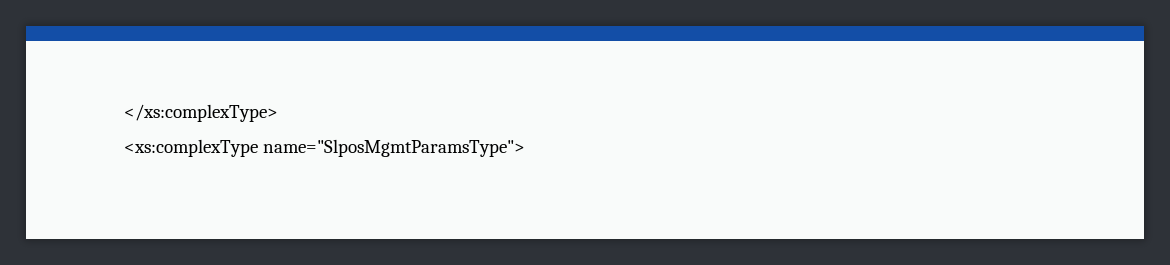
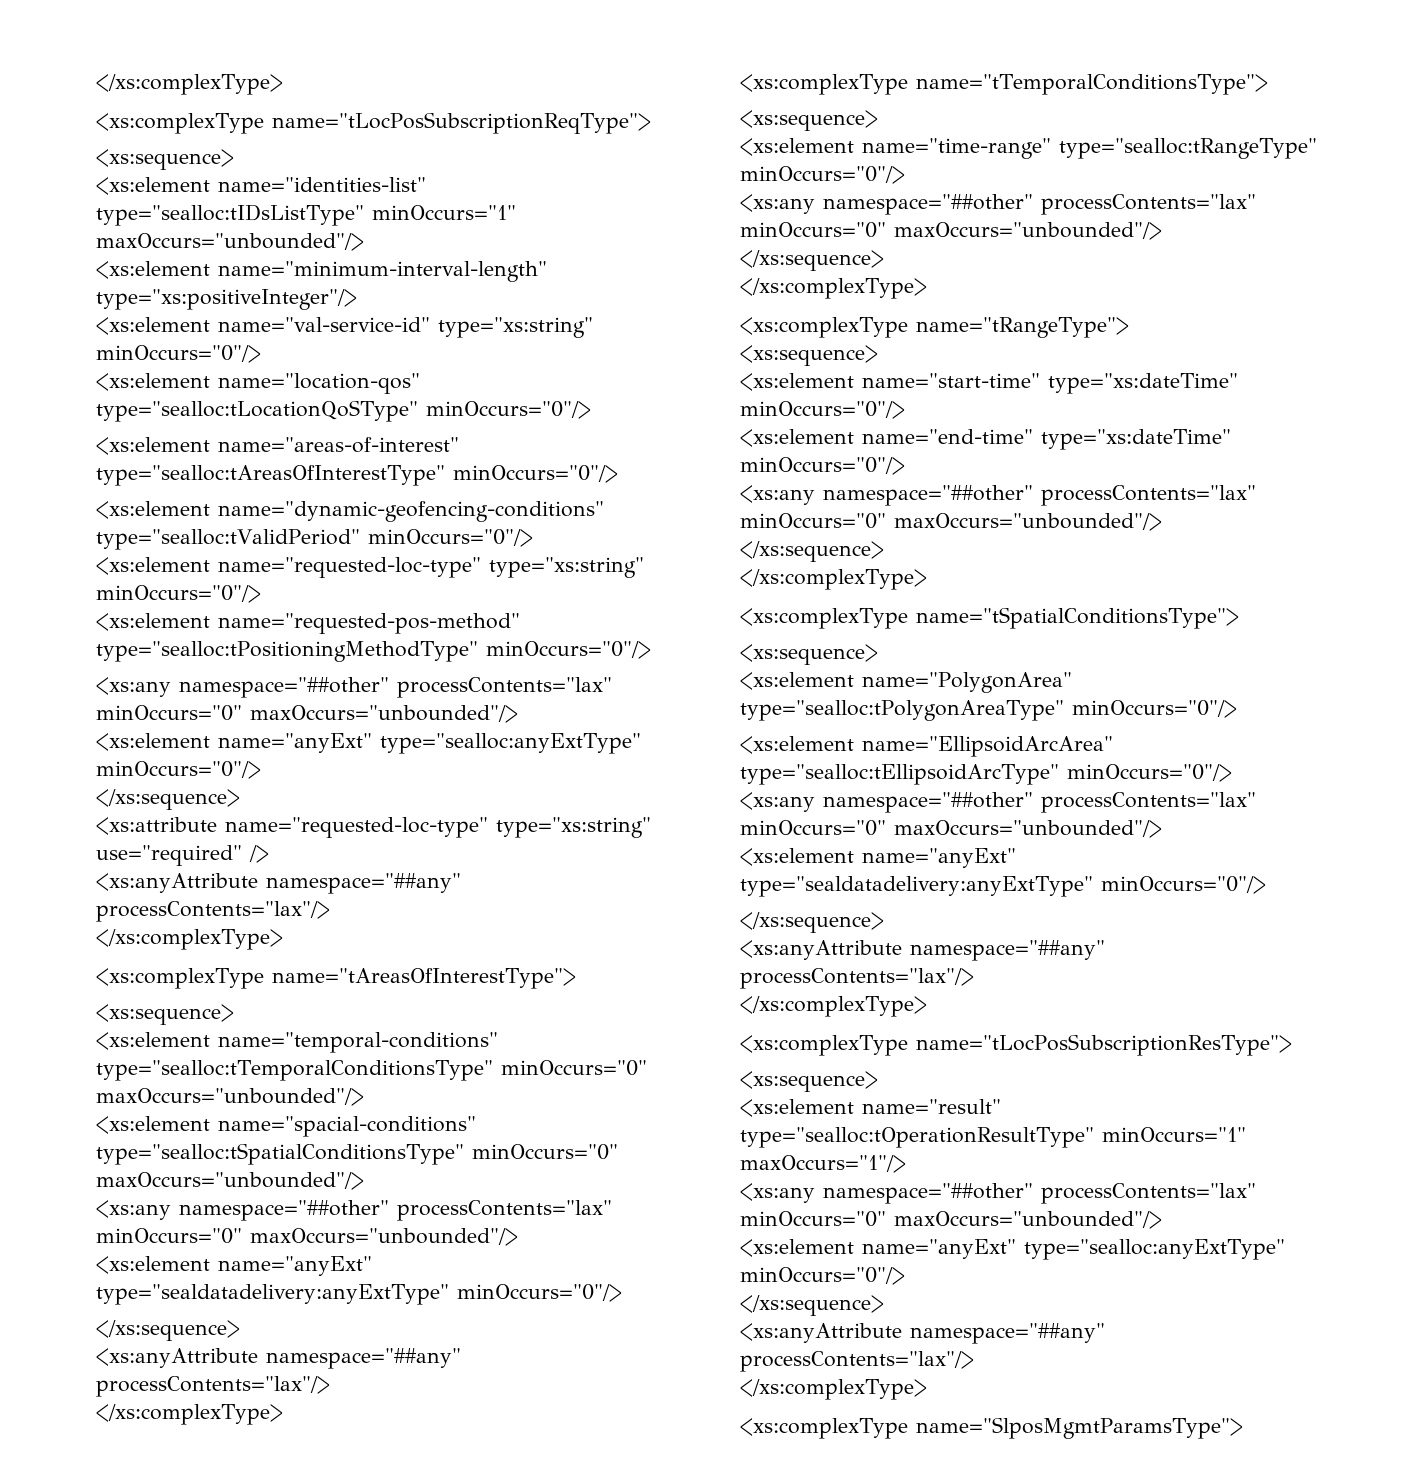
[124,104,278,122] </xs:complexType> -> [96,74,283,95] [96,112,651,134] [96,149,234,170] [96,177,426,195] [96,204,516,226] [96,233,364,251] [96,261,547,282] [96,289,357,310] [96,317,593,338] [96,345,261,363] [96,373,420,394] [96,400,591,422] [96,437,459,455] [96,465,618,486] [96,501,604,522] [96,529,533,550] [96,557,644,578] [96,585,261,603] [96,613,520,634] [96,641,651,662] [96,677,612,698] [96,705,518,723] [96,733,641,754] [96,761,261,779] [96,789,240,810] [96,817,651,838] [96,845,269,866] [96,873,461,894] [96,901,330,922] [96,929,283,950] [96,968,576,989] [96,1004,234,1025] [96,1032,498,1053] [96,1060,647,1081] [96,1088,364,1106] [96,1116,476,1137] [96,1143,618,1165] [96,1172,364,1190] [96,1200,612,1221] [96,1228,518,1246] [96,1256,372,1276] [96,1284,622,1305] [96,1320,240,1341] [96,1348,461,1369] [96,1376,330,1397] [96,1404,283,1425] [740,74,1268,95] [740,110,878,131] [740,138,1317,159] [740,166,905,184] [740,194,1256,215] [740,222,1162,240] [740,250,884,271] [740,278,927,299] [740,317,1129,338] [740,345,878,366] [740,373,1238,394] [740,401,905,419] [740,429,1231,450] [740,457,905,475] [740,485,1256,506] [740,513,1162,531] [740,541,884,562] [740,569,927,590] [740,607,1239,629] [740,644,878,665] [740,672,1072,693] [740,700,1237,721] [740,736,1113,757] [740,764,1232,785] [740,792,1256,813] [740,820,1162,838] [740,848,1016,868] [740,876,1266,897] [740,912,884,933] [740,940,1105,961] [740,968,974,989] [740,996,927,1017] [740,1034,1292,1056] [740,1071,878,1092] [740,1099,1001,1117] [740,1127,1246,1148] [740,1155,906,1173] [740,1183,1256,1204] [740,1211,1162,1229] [740,1239,1285,1260] [740,1267,905,1285] [740,1295,884,1316] [740,1323,1105,1344] [740,1351,974,1372] [740,1379,927,1400] </xs:complexType> // <xs:complexType name="tLocPosSubscriptionReqType"> // <xs:sequence> // <xs:element name="identities-list" type="sealloc:tIDsListType" minOccurs="1" maxOccurs="unbounded"/> // <xs:element name="minimum-interval-length" type="xs:positiveInteger"/> // <xs:element name="val-service-id" type="xs:string" minOccurs="0"/> // <xs:element name="location-qos" type="sealloc:tLocationQoSType" minOccurs="0"/> // <xs:element name="areas-of-interest" type="sealloc:tAreasOfInterestType" minOccurs="0"/> // <xs:element name="dynamic-geofencing-conditions" type="sealloc:tValidPeriod" minOccurs="0"/> // <xs:element name="requested-loc-type" type="xs:string" minOccurs="0"/> // <xs:element name="requested-pos-method" type="sealloc:tPositioningMethodType" minOccurs="0"/> // <xs:any namespace="##other" processContents="lax" minOccurs="0" maxOccurs="unbounded"/> // <xs:element name="anyExt" type="sealloc:anyExtType" minOccurs="0"/> // </xs:sequence> // <xs:attribute name="requested-loc-type" type="xs:string" use="required" /> // <xs:anyAttribute namespace="##any" processContents="lax"/> // </xs:complexType> // <xs:complexType name="tAreasOfInterestType"> // <xs:sequence> // <xs:element name="temporal-conditions" type="sealloc:tTemporalConditionsType" minOccurs="0" maxOccurs="unbounded"/> // <xs:element name="spacial-conditions" type="sealloc:tSpatialConditionsType" minOccurs="0" maxOccurs="unbounded"/> // <xs:any namespace="##other" processContents="lax" minOccurs="0" maxOccurs="unbounded"/> // <xs:element name="anyExt" type="sealdatadelivery:anyExtType" minOccurs="0"/> // </xs:sequence> // <xs:anyAttribute namespace="##any" processContents="lax"/> // </xs:complexType> // <xs:complexType name="tTemporalConditionsType"> // <xs:sequence> // <xs:element name="time-range" type="sealloc:tRangeType" minOccurs="0"/> // <xs:any namespace="##other" processContents="lax" minOccurs="0" maxOccurs="unbounded"/> // </xs:sequence> // </xs:complexType> // <xs:complexType name="tRangeType"> // <xs:sequence> // <xs:element name="start-time" type="xs:dateTime" minOccurs="0"/> // <xs:element name="end-time" type="xs:dateTime" minOccurs="0"/> // <xs:any namespace="##other" processContents="lax" minOccurs="0" maxOccurs="unbounded"/> // </xs:sequence> // </xs:complexType> // <xs:complexType name="tSpatialConditionsType"> // <xs:sequence> // <xs:element name="PolygonArea" type="sealloc:tPolygonAreaType" minOccurs="0"/> // <xs:element name="EllipsoidArcArea" type="sealloc:tEllipsoidArcType" minOccurs="0"/> // <xs:any namespace="##other" processContents="lax" minOccurs="0" maxOccurs="unbounded"/> // <xs:element name="anyExt" type="sealdatadelivery:anyExtType" minOccurs="0"/> // </xs:sequence> // <xs:anyAttribute namespace="##any" processContents="lax"/> // </xs:complexType> // <xs:complexType name="tLocPosSubscriptionResType"> // <xs:sequence> // <xs:element name="result" type="sealloc:tOperationResultType" minOccurs="1" maxOccurs="1"/> // <xs:any namespace="##other" processContents="lax" minOccurs="0" maxOccurs="unbounded"/> // <xs:element name="anyExt" type="sealloc:anyExtType" minOccurs="0"/> // </xs:sequence> // <xs:anyAttribute namespace="##any" processContents="lax"/> // </xs:complexType>

